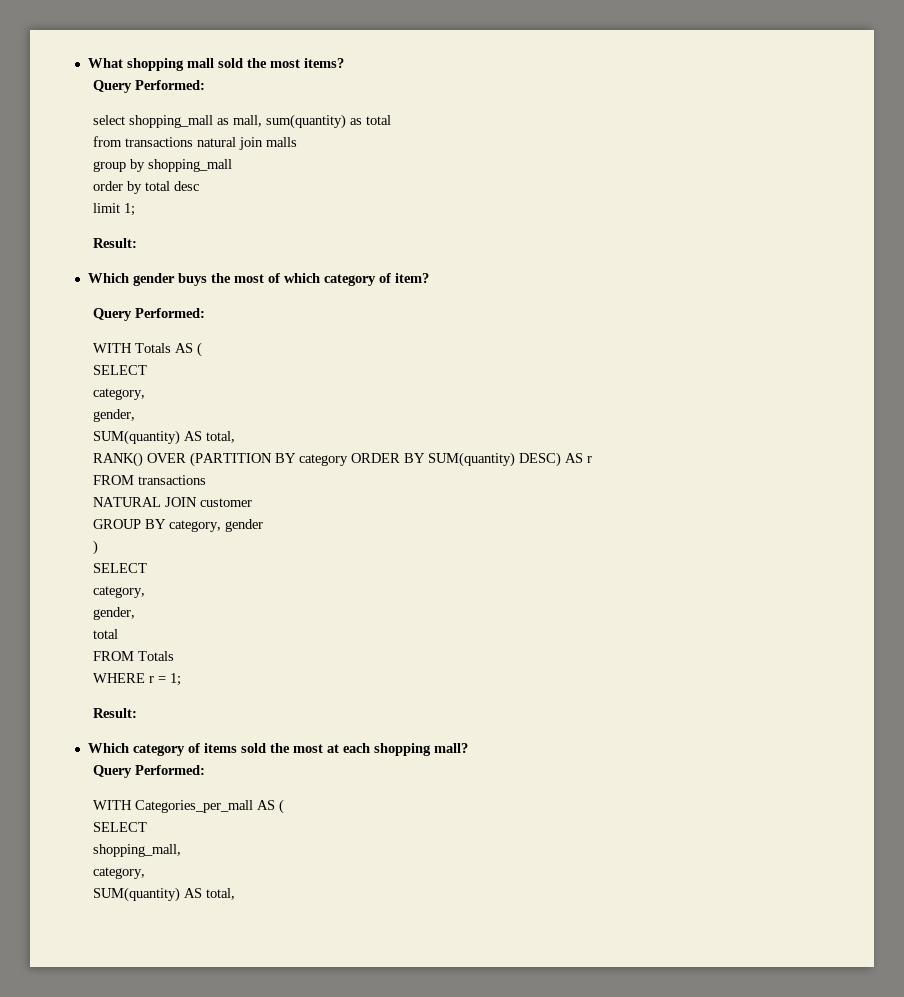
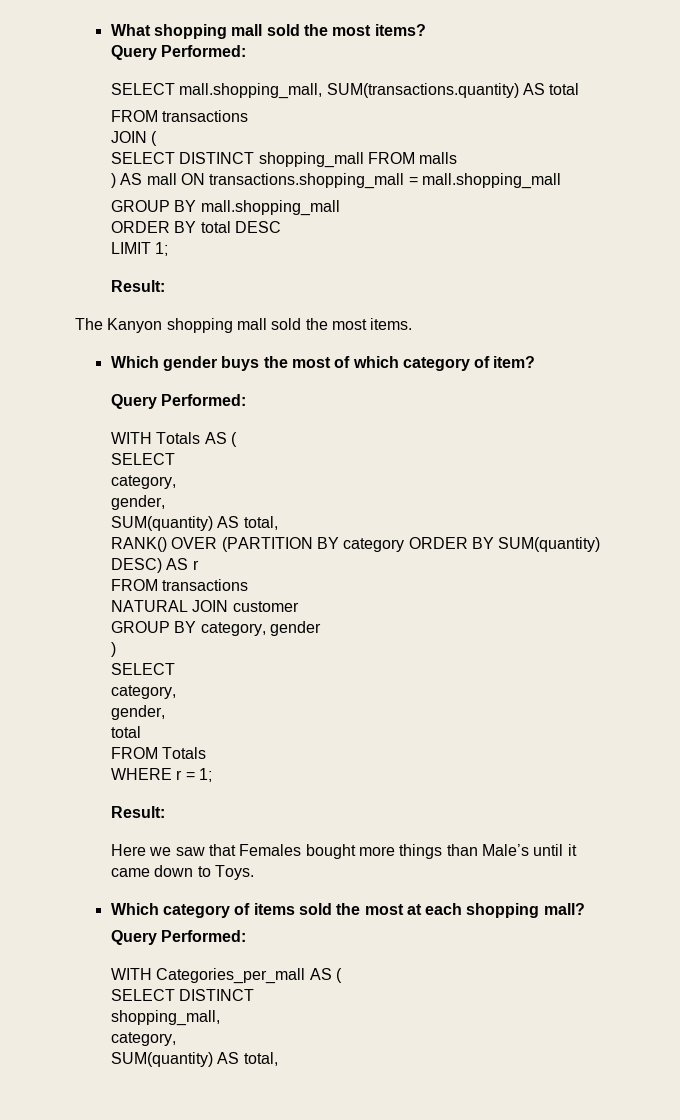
[93,114,392,129] [93,136,298,150] [93,159,233,172] [93,181,200,194] [93,203,136,216] [93,238,138,248] select shopping_mall as mall, sum(quantity) as total // from transactions natural join malls // group by shopping_mall // order by total desc // limit 1; // Result: -> [110,83,580,99] [110,110,249,122] [110,131,158,146] [110,152,458,168] [110,173,561,189] [110,200,340,216] [110,221,281,233] [110,242,169,256] [110,280,165,292] [75,318,413,333] SELECT mall.shopping_mall, SUM(transactions.quantity) AS total // FROM transactions // JOIN ( // SELECT DISTINCT shopping_mall FROM malls // ) AS mall ON transactions.shopping_mall = mall.shopping_mall // GROUP BY mall.shopping_mall // ORDER BY total DESC // LIMIT 1; // Result: // The Kanyon shopping mall sold the most items.
(138, 713) none -> [110,844,577,859] [110,865,254,880] // Here we saw that Females bought more things than Male’s until it came down to Toys.
(148, 827) none -> [179,989,255,1001] DISTINCT

